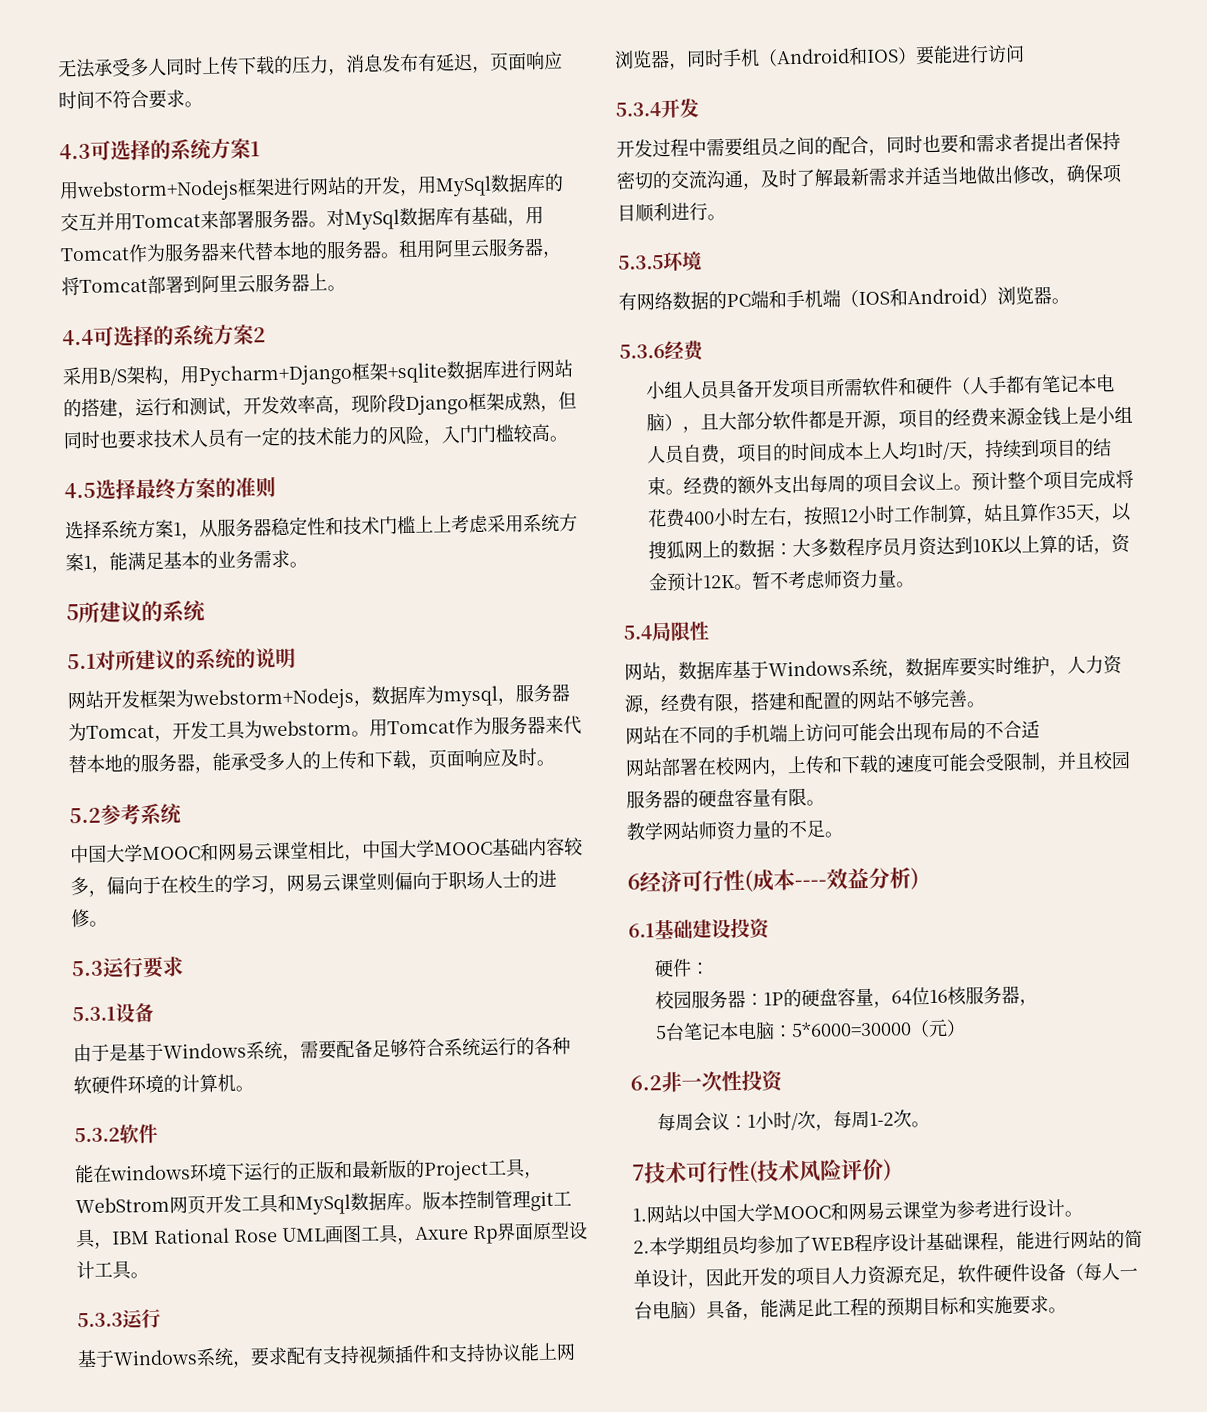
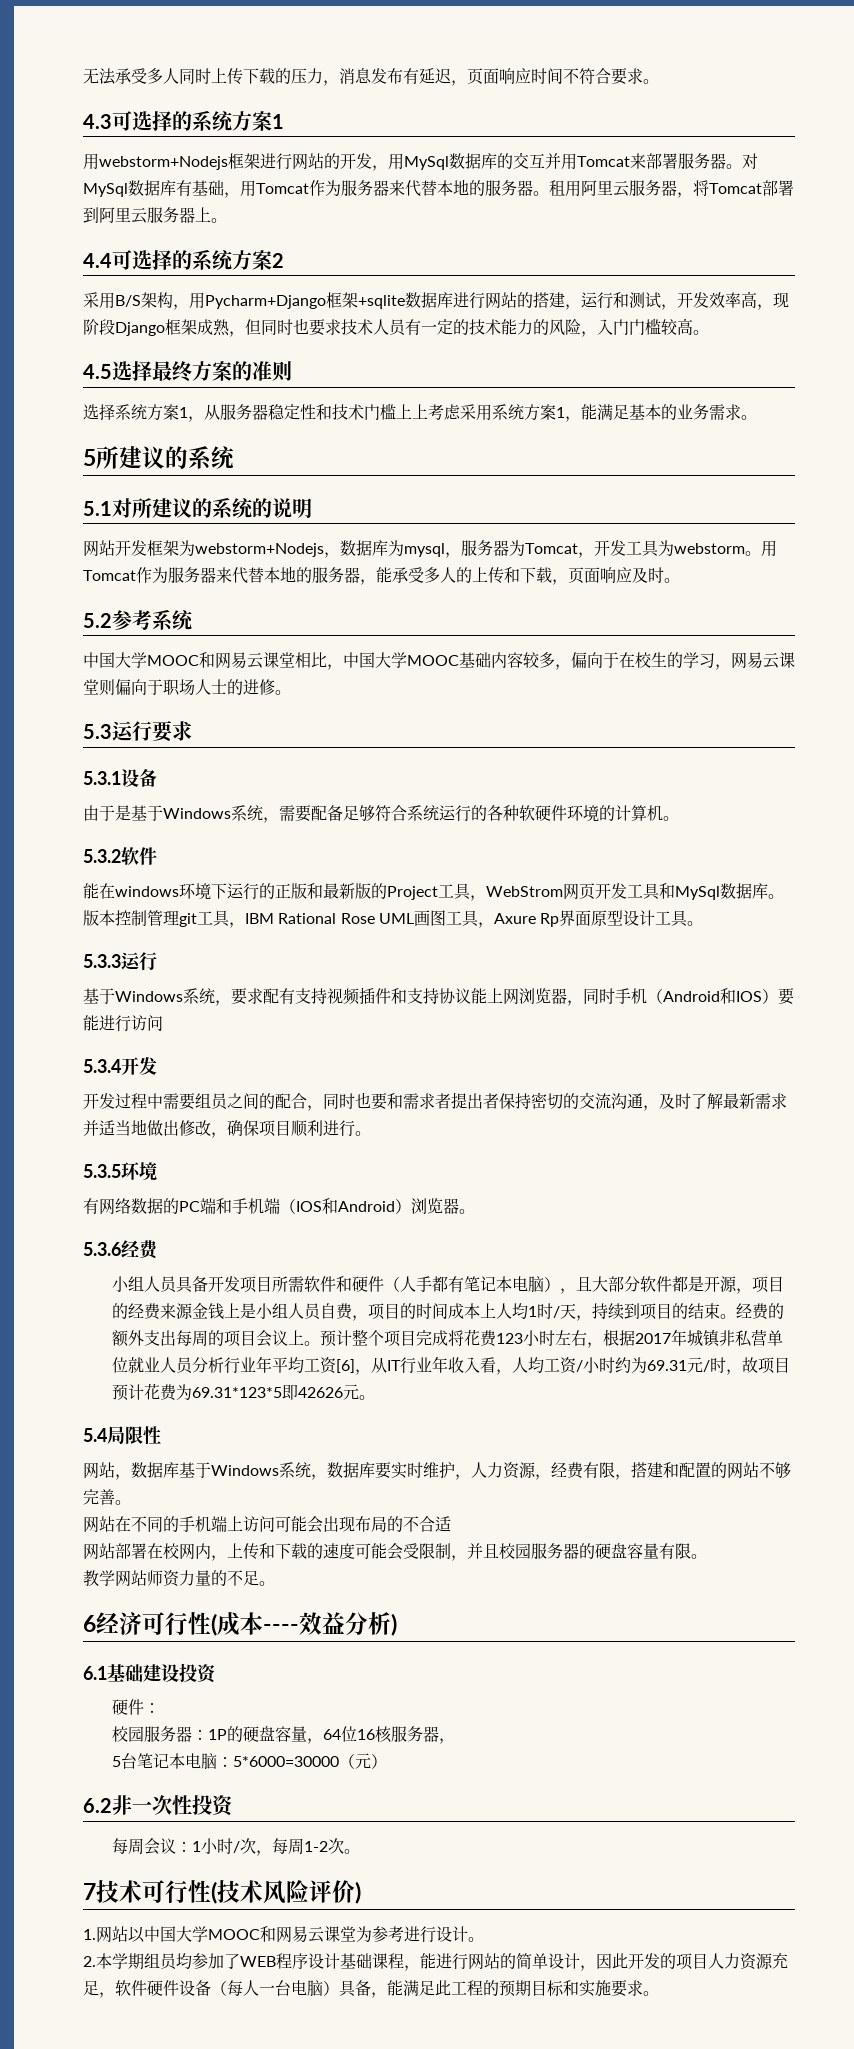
[683,511,715,526] 400 -> [495,1333,523,1344] 123
[802,502,1132,526] [647,533,1131,560] [647,569,897,593] 按照12小时工作制算，姑且算作35天，以搜狐网上的数据：大多数程序员月资达到10K以上算的话，资金预计12K。暂不考虑师资力量 -> [602,1329,783,1347] [111,1356,790,1375] [111,1383,359,1401] 根据2017年城镇非私营单位就业人员分析行业年平均工资[6]，从IT行业年收入看，人均工资/小时约为69.31元/时，故项目预计花费为69.31*123*5即42626元

